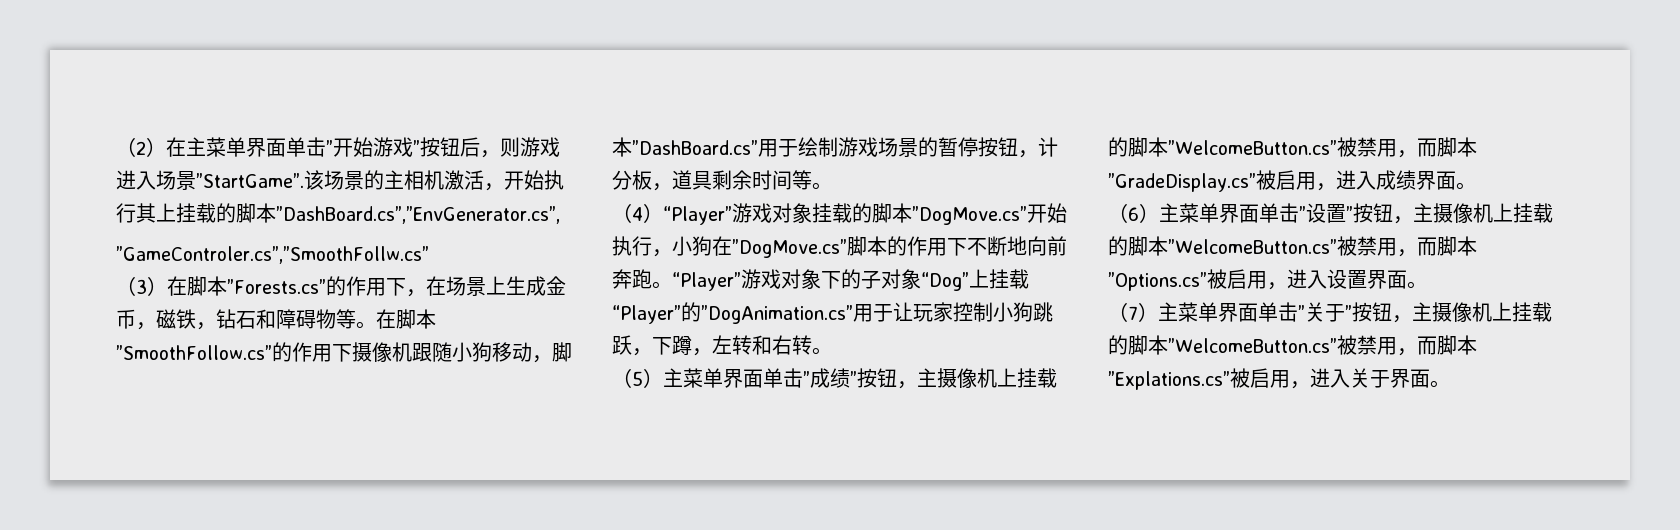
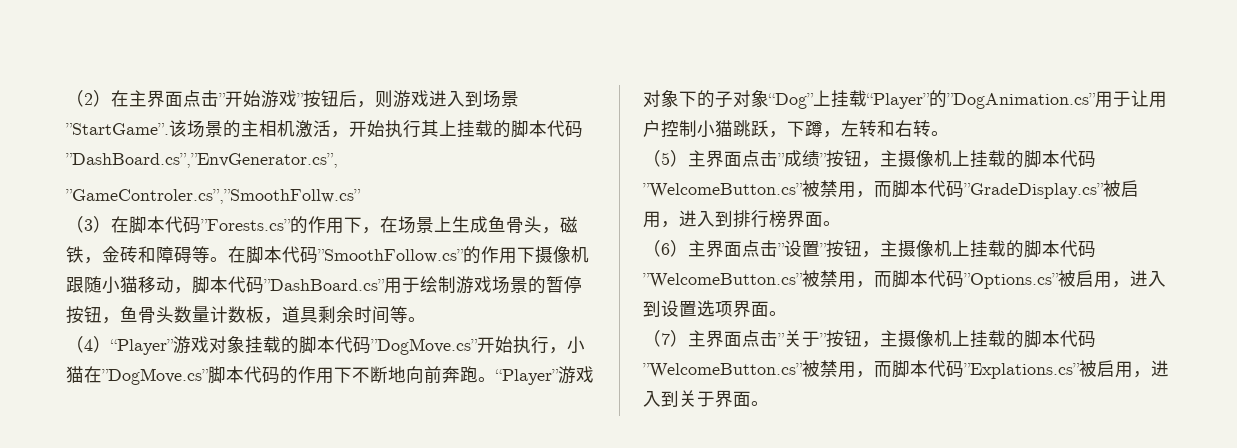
[206,137,306,157] 菜单界面单 -> [147,90,201,107] 界面点
(156, 180) none -> [465,90,483,107] 到
(276, 213) none -> [547,120,583,138] 代码
(227, 286) none -> [165,216,201,234] 代码
[546,276,566,295] [116,309,136,329] 金币 -> [488,216,542,233] 鱼骨头
[216,309,336,329] 钻石和障碍物 -> [102,246,192,263] 金砖和障碍
(436, 319) none -> [282,246,318,264] 代码
[472,342,492,362] 狗 -> [120,276,138,293] 猫
(632, 147) none -> [228,276,264,294] 代码
[1038,137,1058,157] [612,170,632,190] 计分 -> [120,306,246,323] 鱼骨头数量计数
(912, 213) none -> [335,336,371,354] 代码
[692,236,712,256] 狗 -> [66,366,84,383] 猫
(887, 246) none -> [244,366,280,384] 代码
[913,302,1033,322] 玩家控制小狗 -> [1149,91,1167,108] [643,120,733,138] 用户控制小猫
[683,368,783,388] 菜单界面单 -> [706,150,760,167] 界面点
[1168,137,1477,158] ”WelcomeButton.cs”被禁用，而脚本 -> [1060,150,1096,168] [643,180,964,198] 代码”WelcomeButton.cs”被禁用，而脚本代码
[1376,170,1416,190] 成绩 -> [715,210,787,228] 到排行榜
[1179,203,1279,223] 菜单界面单 -> [706,240,760,257] 界面点
[1168,236,1477,257] ”WelcomeButton.cs”被禁用，而脚本 -> [1060,240,1096,258] [643,270,964,288] 代码”WelcomeButton.cs”被禁用，而脚本代码
[1327,269,1367,289] 设置 -> [643,300,733,317] 到设置选项
[1178,302,1278,322] 菜单界面单 -> [706,330,760,347] 界面点
[1168,335,1477,356] ”WelcomeButton.cs”被禁用，而脚本 -> [1060,330,1096,348] [643,360,964,378] 代码”WelcomeButton.cs”被禁用，而脚本代码
(1350, 378) none -> [661,390,679,407] 到

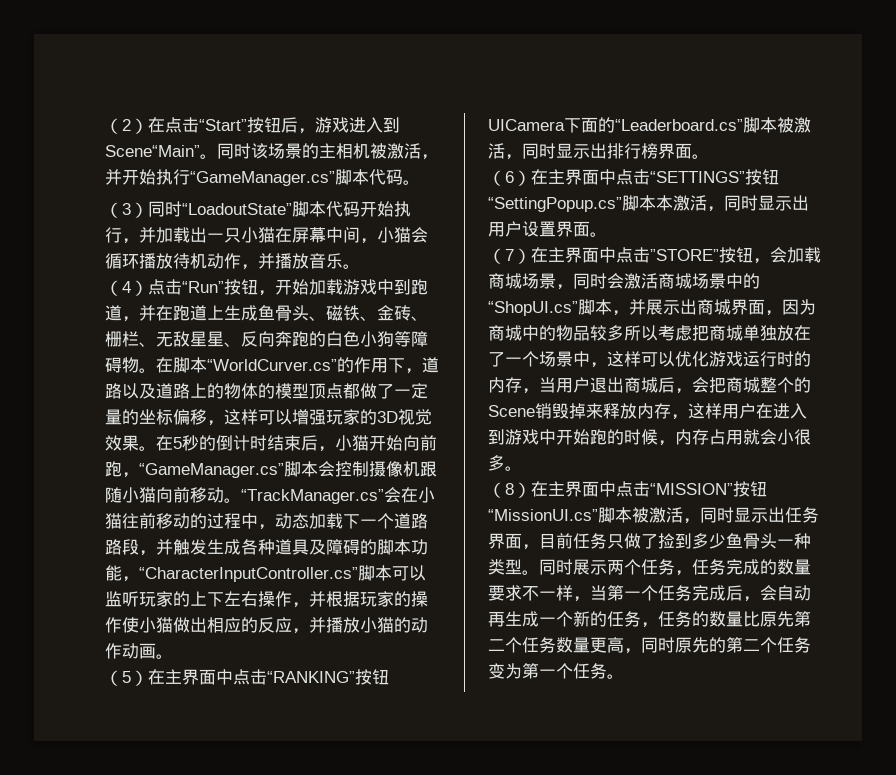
[129,90,304,108] 主界面点击”开始游戏” -> [165,117,247,133] 点击“Start”
[375,90,393,108] 则 -> (315, 131) none
[483,90,519,108] [66,123,169,135] 场景”StartGame”. -> [105,143,251,159] Scene“Main”。同时
[295,120,583,138] [66,153,338,168] [66,189,361,204] [66,216,578,234] [66,246,589,264] [66,276,582,294] [66,306,426,324] [66,336,585,355] [66,366,594,385] [643,90,1167,109] [643,120,949,138] [643,150,1096,168] [643,180,1139,199] [643,210,733,228] 激活，开始执行其上挂载的脚本代码”DashBoard.cs”,”EnvGenerator.cs”, // ”GameControler.cs”,”SmoothFollw.cs” // （3）在脚本代码”Forests.cs”的作用下，在场景上生成鱼骨头，磁铁，金砖和障碍等。在脚本代码”SmoothFollow.cs”的作用下摄像机跟随小猫移动，脚本代码”DashBoard.cs”用于绘制游戏场景的暂停按钮，鱼骨头数量计数板，道具剩余时间等。 // （4）“Player”游戏对象挂载的脚本代码”DogMove.cs”开始执行，小猫在”DogMove.cs”脚本代码的作用下不断地向前奔跑。“Player”游戏对象下的子对象“Dog”上挂载“Player”的”DogAnimation.cs”用于让用户控制小猫跳跃，下蹲，左转和右转。 // （5）主界面点击”成绩”按钮，主摄像机上挂载的脚本代码”WelcomeButton.cs”被禁用，而脚本代码”GradeDisplay.cs”被启用，进入到 -> [370,143,438,160] [105,169,420,186] [105,201,411,218] [105,227,428,244] [105,253,360,270] [105,279,428,296] [105,305,428,322] [105,331,428,347] [105,357,439,374] [105,383,428,399] [105,409,432,426] [105,435,437,452] [105,461,437,478] [105,487,435,504] [105,513,428,530] [105,539,428,556] [105,565,426,582] [105,591,428,608] [105,617,428,634] [105,643,173,659] [105,669,389,686] [488,117,811,133] [488,143,607,160] 被激活，并开始执行“GameManager.cs”脚本代码。 // （3）同时“LoadoutState”脚本代码开始执行，并加载出一只小猫在屏幕中间，小猫会循环播放待机动作，并播放音乐。 // （4）点击“Run”按钮，开始加载游戏中到跑道，并在跑道上生成鱼骨头、磁铁、金砖、栅栏、无敌星星、反向奔跑的白色小狗等障碍物。在脚本“WorldCurver.cs”的作用下，道路以及道路上的物体的模型顶点都做了一定量的坐标偏移，这样可以增强玩家的3D视觉效果。在5秒的倒计时结束后，小猫开始向前跑，“GameManager.cs”脚本会控制摄像机跟随小猫向前移动。“TrackManager.cs”会在小猫往前移动的过程中，动态加载下一个道路路段，并触发生成各种道具及障碍的脚本功能，“CharacterInputController.cs”脚本可以监听玩家的上下左右操作，并根据玩家的操作使小猫做出相应的反应，并播放小猫的动作动画。 // （5）在主界面中点击“RANKING”按钮UICamera下面的“Leaderboard.cs”脚本被激活，同时显示出
[688,240,1096,258] [643,270,1166,289] [643,300,787,317] [643,330,1096,348] [643,360,1169,379] [643,390,751,407] 主界面点击”设置”按钮，主摄像机上挂载的脚本代码”WelcomeButton.cs”被禁用，而脚本代码”Options.cs”被启用，进入到设置选项界面。 // （7）主界面点击”关于”按钮，主摄像机上挂载的脚本代码”WelcomeButton.cs”被禁用，而脚本代码”Explations.cs”被启用，进入到关于界面 -> [531,169,779,185] [488,195,809,212] [488,221,607,237] [488,247,821,264] [488,273,760,290] [488,299,816,316] [488,325,811,341] [488,351,811,368] [488,377,811,394] [488,403,807,420] [488,429,811,446] [488,455,522,471] [488,481,767,498] [488,507,819,524] [488,533,811,550] [488,559,811,576] [488,585,811,602] [488,611,811,628] [488,637,811,654] [488,663,607,679] 在主界面中点击“SETTINGS”按钮“SettingPopup.cs”脚本本激活，同时显示出用户设置界面。 // （7）在主界面中点击”STORE”按钮，会加载商城场景，同时会激活商城场景中的“ShopUI.cs”脚本，并展示出商城界面，因为商城中的物品较多所以考虑把商城单独放在了一个场景中，这样可以优化游戏运行时的内存，当用户退出商城后，会把商城整个的Scene销毁掉来释放内存，这样用户在进入到游戏中开始跑的时候，内存占用就会小很多。 // （8）在主界面中点击“MISSION”按钮“MissionUI.cs”脚本被激活，同时显示出任务界面，目前任务只做了捡到多少鱼骨头一种类型。同时展示两个任务，任务完成的数量要求不一样，当第一个任务完成后，会自动再生成一个新的任务，任务的数量比原先第二个任务数量更高，同时原先的第二个任务变为第一个任务

